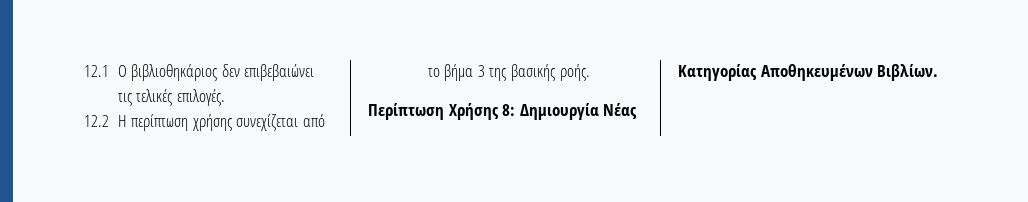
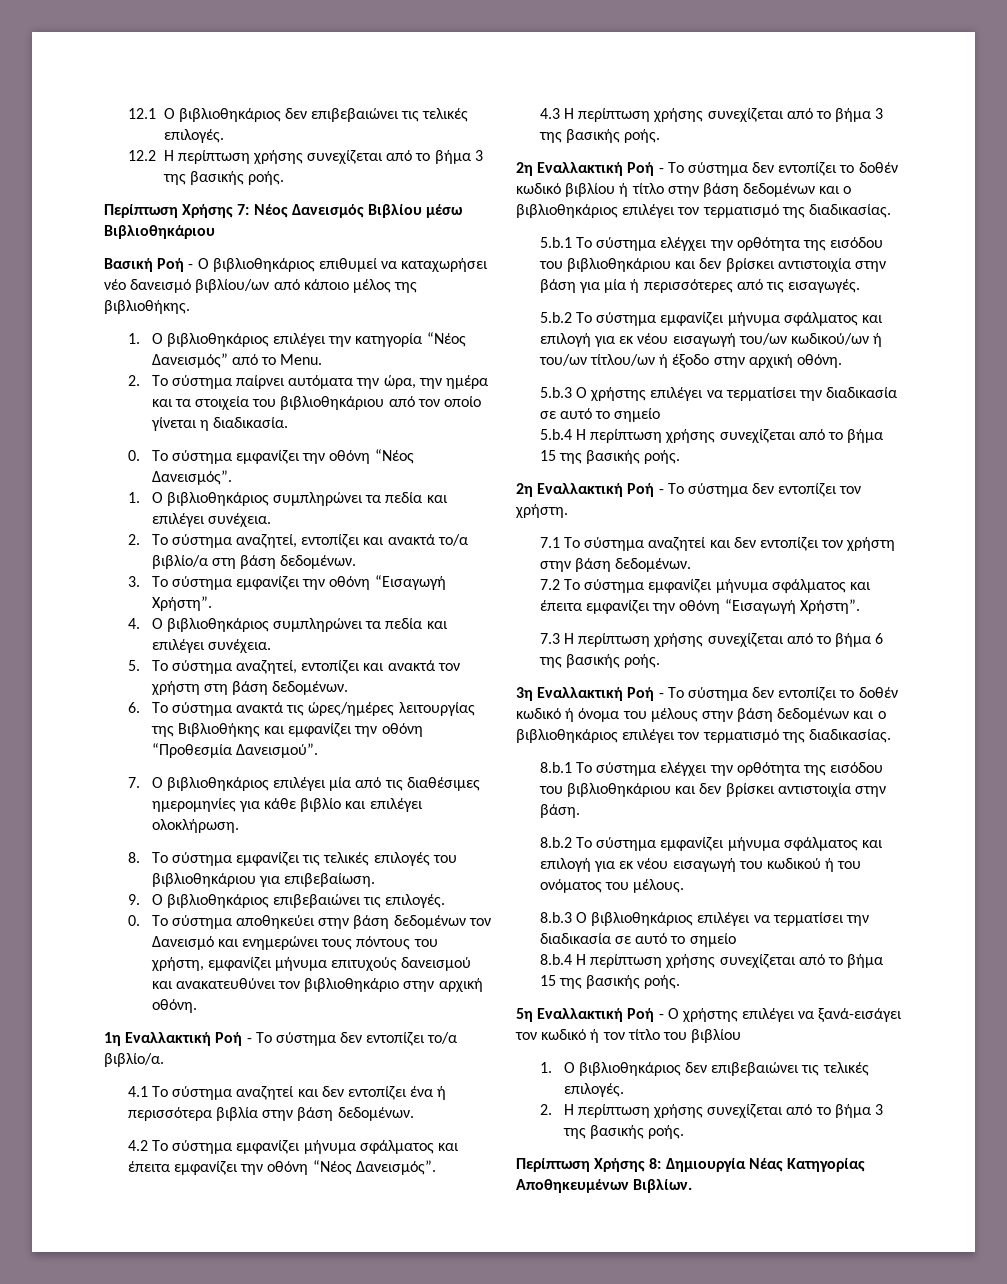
[84,115,110,127] // 12.2 -> [127,150,483,164] [162,171,284,185] [104,204,463,218] [104,225,215,239] [104,258,489,272] [104,279,418,293] [104,300,190,314] [127,332,466,347] [151,353,323,368] [127,375,488,389] [151,396,481,410] [150,417,288,431] [127,449,414,464] [151,470,232,485] [127,492,448,506] [151,513,271,527] [127,534,468,548] [151,555,357,569] [127,575,446,590] [151,596,212,611] [127,618,448,632] [151,639,271,653] [127,660,460,674] [150,681,349,695] [127,702,475,716] [150,723,423,737] [151,743,318,758] [127,777,480,791] [151,798,423,812] [151,819,239,833] [127,852,457,866] [151,873,375,887] [127,894,446,908] [127,915,491,929] [151,936,438,950] [150,957,472,971] [151,978,483,992] [151,999,197,1013] [104,1032,458,1046] [104,1053,164,1067] [127,1086,447,1100] [127,1107,414,1121] [127,1140,459,1154] [127,1160,436,1175] [539,108,884,122] [538,129,661,143] [516,162,898,176] [516,183,852,197] [516,204,891,218] [539,237,884,251] [538,258,886,272] [539,279,861,293] [539,312,883,326] [539,333,883,347] [538,354,842,369] [539,387,898,401] [539,408,661,422] [539,429,884,443] [539,450,681,464] [516,483,862,497] [515,504,568,518] [539,537,896,551] [539,558,692,572] [539,579,871,593] [539,599,860,614] [539,633,884,647] [538,654,661,668] [516,687,898,701] [516,708,886,722] [516,729,891,743] [539,762,884,776] [538,783,886,797] [539,804,580,818] [539,837,883,851] [539,858,862,872] [539,879,685,893] [539,912,869,926] [539,933,736,947] [539,954,884,968] [539,975,681,989] [516,1008,903,1023] [515,1029,742,1043] [539,1062,869,1076] [563,1083,624,1097] [539,1104,552,1115] // 12.2 Η περίπτωση χρήσης συνεχίζεται από το βήμα 3 της βασικής ροής. // Περίπτωση Χρήσης 7: Νέος Δανεισμός Βιβλίου μέσω Βιβλιοθηκάριου // Βασική Ροή - Ο βιβλιοθηκάριος επιθυμεί να καταχωρήσει νέο δανεισμό βιβλίου/ων από κάποιο μέλος της βιβλιοθήκης. // 1. Ο βιβλιοθηκάριος επιλέγει την κατηγορία “Νέος Δανεισμός” από το Menu. // 2. Το σύστημα παίρνει αυτόματα την ώρα, την ημέρα και τα στοιχεία του βιβλιοθηκάριου από τον οποίο γίνεται η διαδικασία. // 0. Το σύστημα εμφανίζει την οθόνη “Νέος Δανεισμός”. // 1. Ο βιβλιοθηκάριος συμπληρώνει τα πεδία και επιλέγει συνέχεια. // 2. Το σύστημα αναζητεί, εντοπίζει και ανακτά το/α βιβλίο/α στη βάση δεδομένων. // 3. Το σύστημα εμφανίζει την οθόνη “Εισαγωγή Χρήστη”. // 4. Ο βιβλιοθηκάριος συμπληρώνει τα πεδία και επιλέγει συνέχεια. // 5. Το σύστημα αναζητεί, εντοπίζει και ανακτά τον χρήστη στη βάση δεδομένων. // 6. Το σύστημα ανακτά τις ώρες/ημέρες λειτουργίας της Βιβλιοθήκης και εμφανίζει την οθόνη “Προθεσμία Δανεισμού”. // 7. Ο βιβλιοθηκάριος επιλέγει μία από τις διαθέσιμες ημερομηνίες για κάθε βιβλίο και επιλέγει ολοκλήρωση. // 8. Το σύστημα εμφανίζει τις τελικές επιλογές του βιβλιοθηκάριου για επιβεβαίωση. // 9. Ο βιβλιοθηκάριος επιβεβαιώνει τις επιλογές. // 0. Το σύστημα αποθηκεύει στην βάση δεδομένων τον Δανεισμό και ενημερώνει τους πόντους του χρήστη, εμφανίζει μήνυμα επιτυχούς δανεισμού και ανακατευθύνει τον βιβλιοθηκάριο στην αρχική οθόνη. // 1η Εναλλακτική Ροή - Το σύστημα δεν εντοπίζει το/α βιβλίο/α. // 4.1 Το σύστημα αναζητεί και δεν εντοπίζει ένα ή περισσότερα βιβλία στην βάση δεδομένων. // 4.2 Το σύστημα εμφανίζει μήνυμα σφάλματος και έπειτα εμφανίζει την οθόνη “Νέος Δανεισμός”. // 4.3 Η περίπτωση χρήσης συνεχίζεται από το βήμα 3 της βασικής ροής. // 2η Εναλλακτική Ροή - Το σύστημα δεν εντοπίζει το δοθέν κωδικό βιβλίου ή τίτλο στην βάση δεδομένων και ο βιβλιοθηκάριος επιλέγει τον τερματισμό της διαδικασίας. // 5.b.1 Το σύστημα ελέγχει την ορθότητα της εισόδου του βιβλιοθηκάριου και δεν βρίσκει αντιστοιχία στην βάση για μία ή περισσότερες από τις εισαγωγές. // 5.b.2 Το σύστημα εμφανίζει μήνυμα σφάλματος και επιλογή για εκ νέου εισαγωγή του/ων κωδικού/ων ή του/ων τίτλου/ων ή έξοδο στην αρχική οθόνη. // 5.b.3 Ο χρήστης επιλέγει να τερματίσει την διαδικασία σε αυτό το σημείο // 5.b.4 Η περίπτωση χρήσης συνεχίζεται από το βήμα 15 της βασικής ροής. // 2η Εναλλακτική Ροή - Το σύστημα δεν εντοπίζει τον χρήστη. // 7.1 Το σύστημα αναζητεί και δεν εντοπίζει τον χρήστη στην βάση δεδομένων. // 7.2 Το σύστημα εμφανίζει μήνυμα σφάλματος και έπειτα εμφανίζει την οθόνη “Εισαγωγή Χρήστη”. // 7.3 Η περίπτωση χρήσης συνεχίζεται από το βήμα 6 της βασικής ροής. // 3η Εναλλακτική Ροή - Το σύστημα δεν εντοπίζει το δοθέν κωδικό ή όνομα του μέλους στην βάση δεδομένων και ο βιβλιοθηκάριος επιλέγει τον τερματισμό της διαδικασίας. // 8.b.1 Το σύστημα ελέγχει την ορθότητα της εισόδου του βιβλιοθηκάριου και δεν βρίσκει αντιστοιχία στην βάση. // 8.b.2 Το σύστημα εμφανίζει μήνυμα σφάλματος και επιλογή για εκ νέου εισαγωγή του κωδικού ή του ονόματος του μέλους. // 8.b.3 Ο βιβλιοθηκάριος επιλέγει να τερματίσει την διαδικασία σε αυτό το σημείο // 8.b.4 Η περίπτωση χρήσης συνεχίζεται από το βήμα 15 της βασικής ροής. // 5η Εναλλακτική Ροή - Ο χρήστης επιλέγει να ξανά-εισάγει τον κωδικό ή τον τίτλο του βιβλίου // 1. Ο βιβλιοθηκάριος δεν επιβεβαιώνει τις τελικές επιλογές. // 2.

